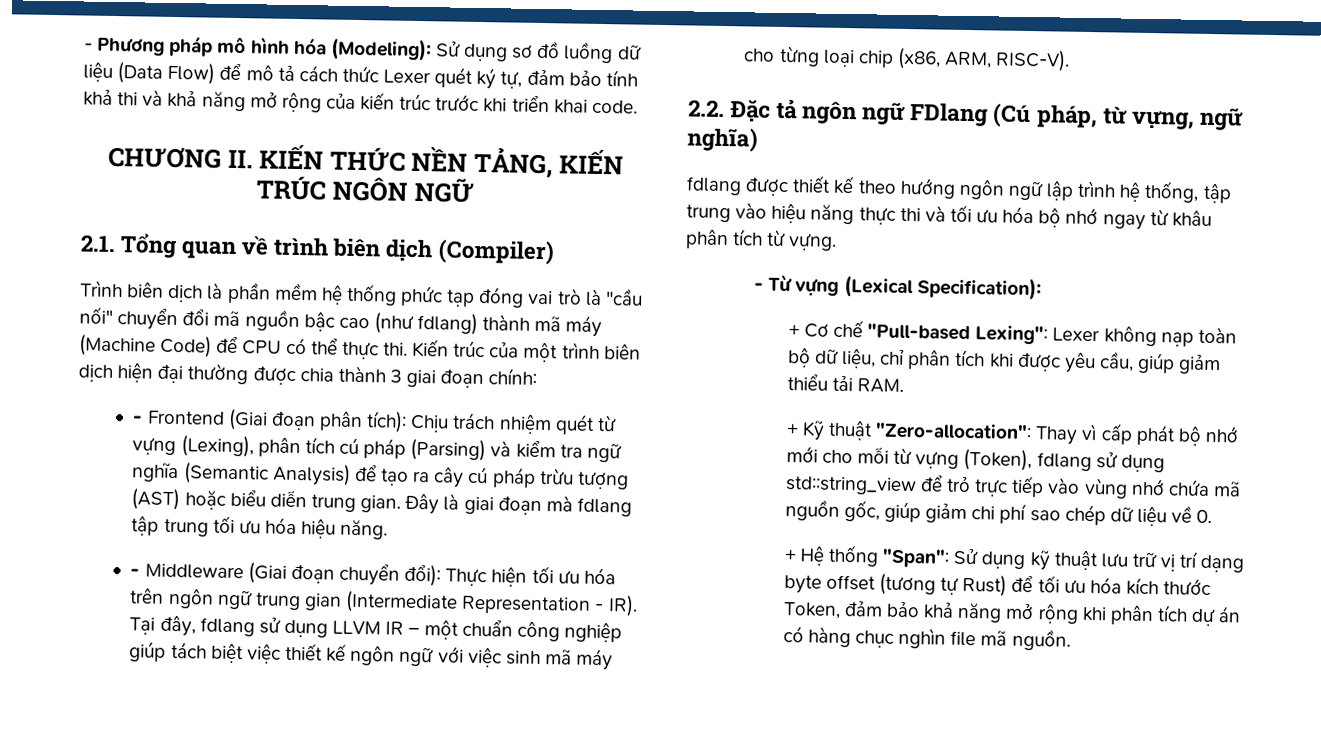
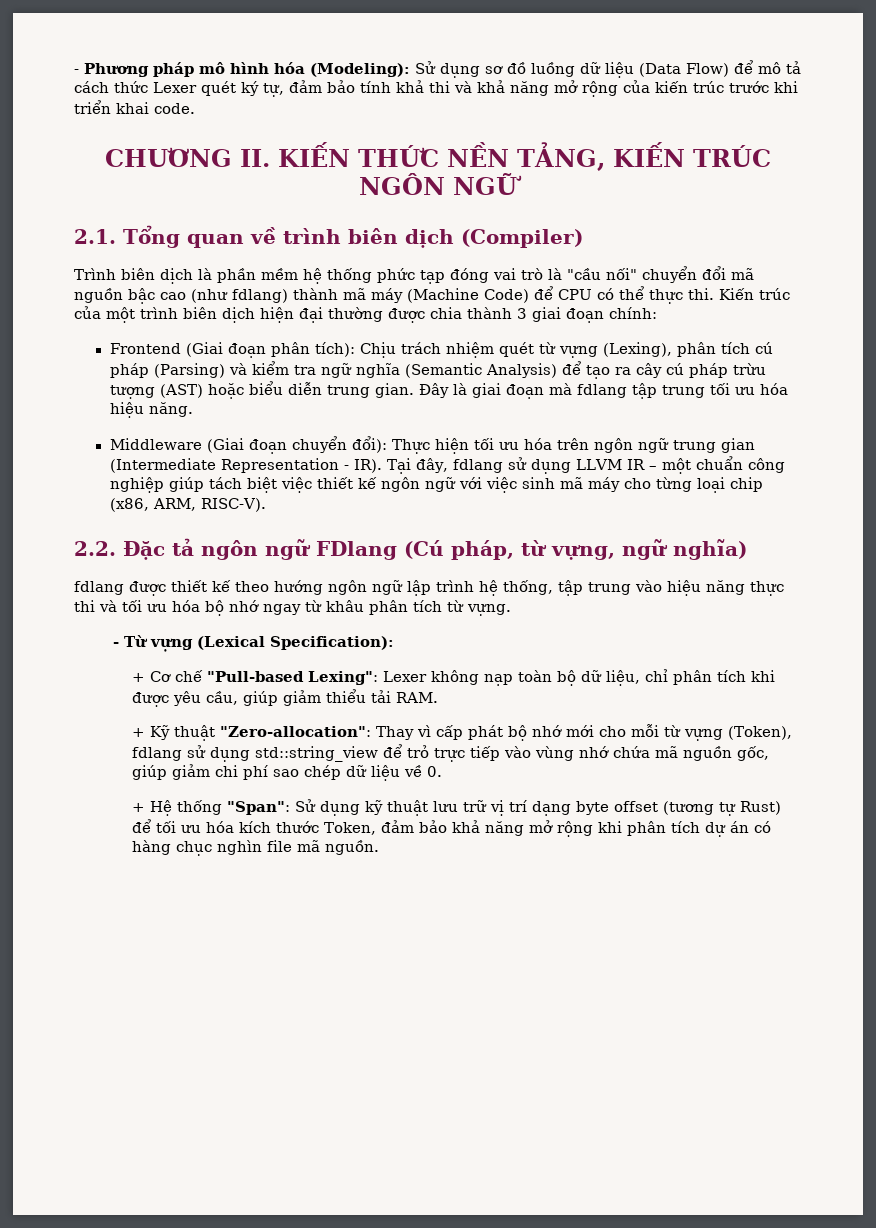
[132,415,144,424] - -> (657, 313) none
[130,568,141,577] - -> (193, 409) none

